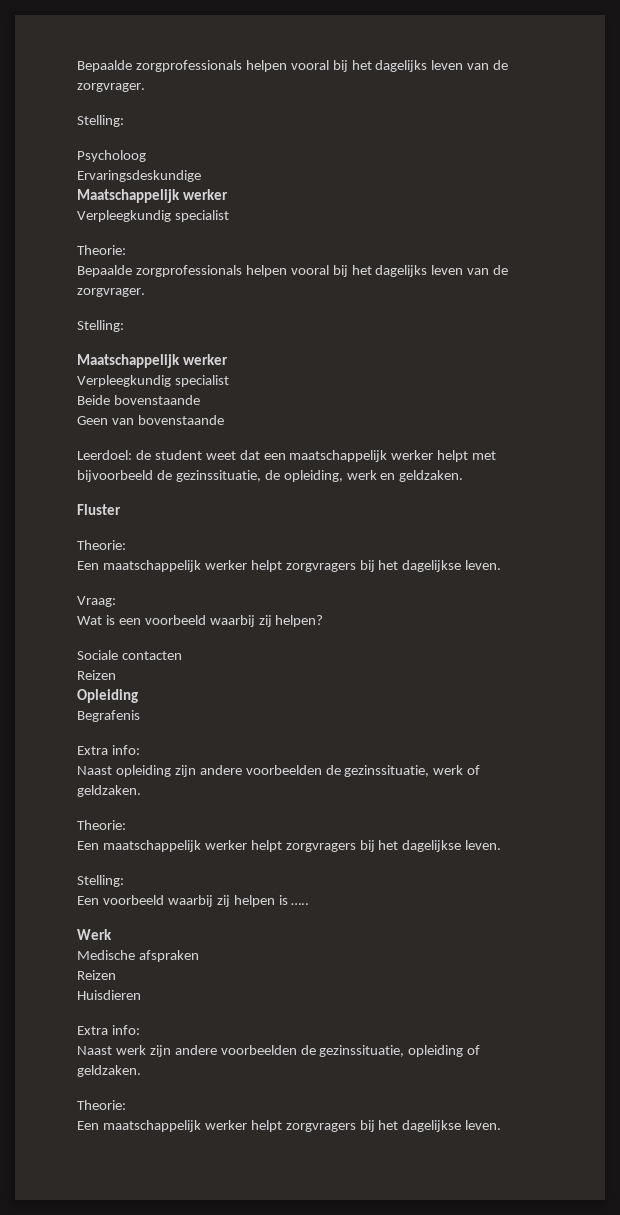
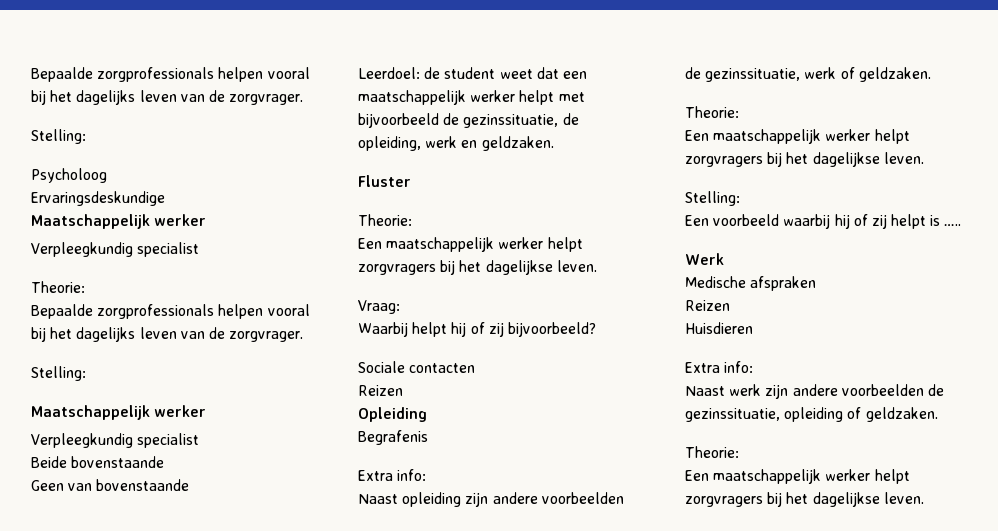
[77,615,324,627] Wat is een voorbeeld waarbij zij helpen? -> [358,322,596,337] Waarbij helpt hij of zij bijvoorbeeld?
[216,895,275,907] zij helpen -> [834,214,927,229] hij of zij helpt

